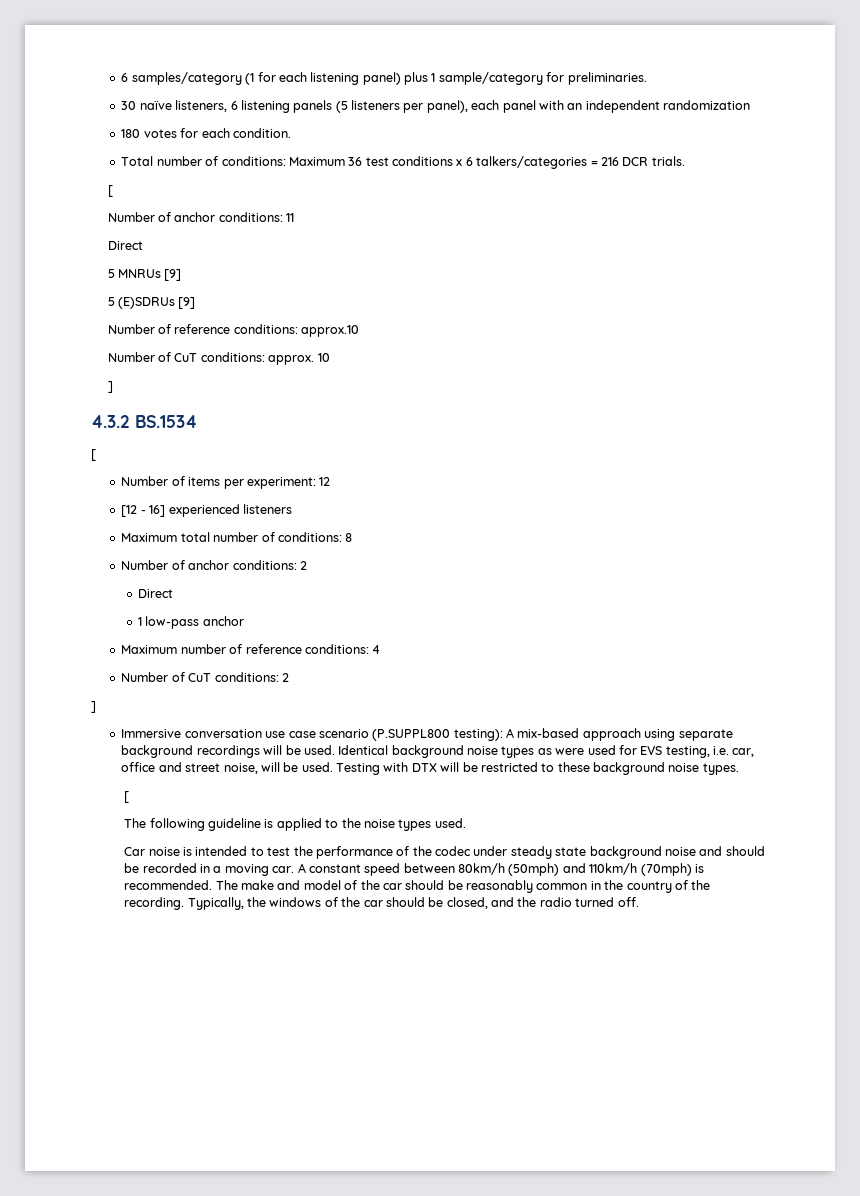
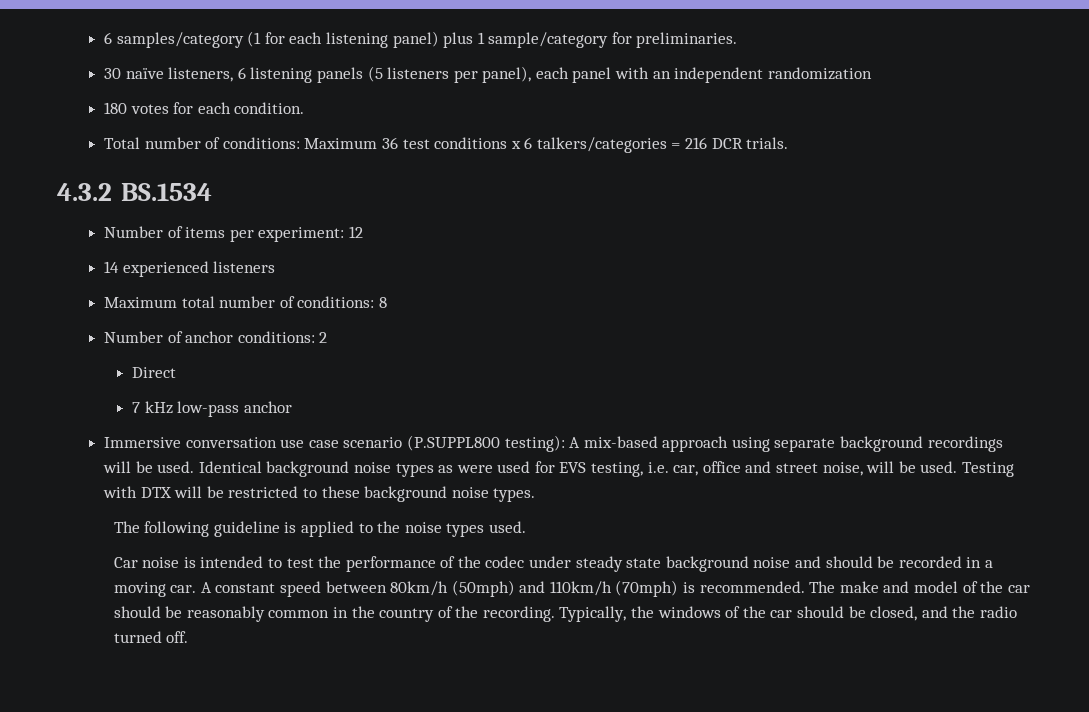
[107,185,113,197] [107,212,295,222] [107,241,143,250] [107,269,182,281] [107,297,196,309] [107,324,360,337] [107,352,330,365] [107,381,113,393] // [ // Number of anchor conditions: 11 // Direct // 5 MNRUs [9] // 5 (E)SDRUs [9] // Number of reference conditions: approx.10 // Number of CuT conditions: approx. 10 // ] -> (789, 143) none
[91,449,96,461] // [ -> (212, 192) none
[121,505,166,517] [12 - 16] -> [103,261,119,273] 14
[138,617,143,626] 1 -> [132,401,173,414] 7 kHz
[121,644,381,654] [121,672,289,682] [91,701,96,713] // Maximum number of reference conditions: 4 // Number of CuT conditions: 2 // ] -> (293, 407) none
[124,791,130,803] // [ -> (536, 495) none

